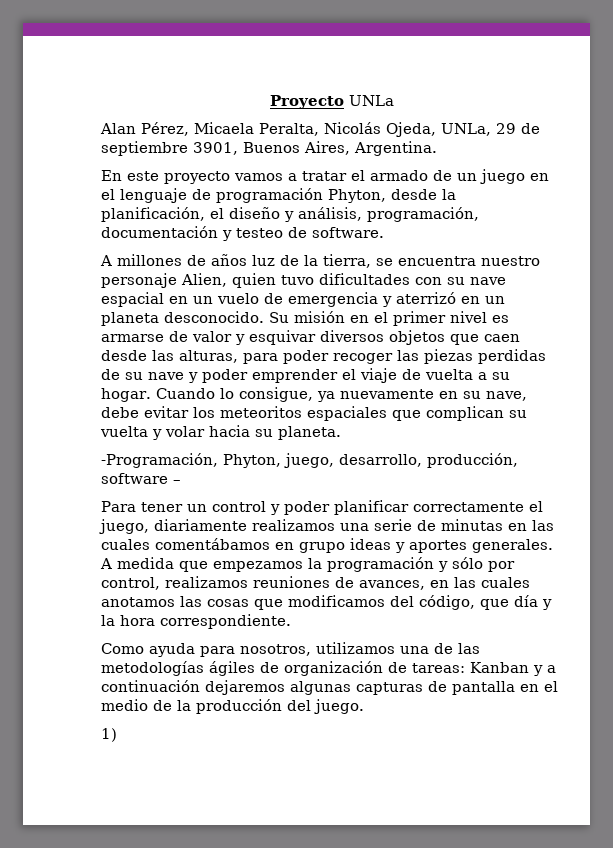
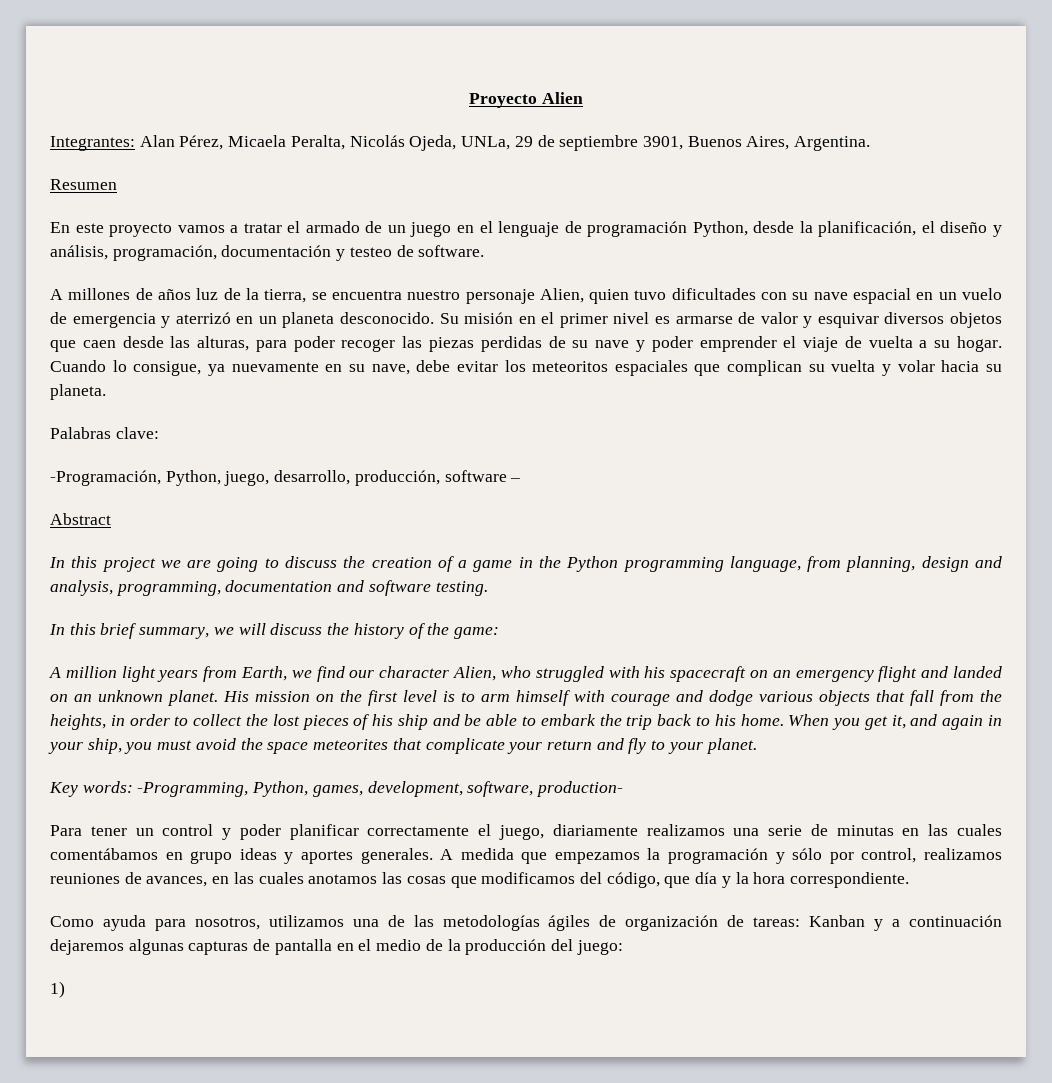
[349,95,394,106] UNLa // -> [541,92,583,104] [50,136,135,151] Alien // Integrantes:
(437, 148) none -> [50,179,117,190] // Resumen
[328,189,386,203] Phyton, -> [692,221,748,237] Python,
(341, 433) none -> [50,427,159,439] // Palabras clave:
[223,454,281,468] Phyton, -> [165,470,221,486] Python,
(181, 482) none -> [50,513,111,525] [49,556,1003,572] [50,580,488,596] [49,623,499,639] [49,666,1003,682] [50,690,1002,706] [50,714,1003,730] [48,738,757,754] [49,781,624,797] // Abstract // In this project we are going to discuss the creation of a game in the Python programming language, from planning, design and analysis, programming, documentation and software testing. // In this brief summary, we will discuss the history of the game: // A million light years from Earth, we find our character Alien, who struggled with his spacecraft on an emergency flight and landed on an unknown planet. His mission on the first level is to arm himself with courage and dodge various objects that fall from the heights, in order to collect the lost pieces of his ship and be able to embark the trip back to his home. When you get it, and again in your ship, you must avoid the space meteorites that complicate your return and fly to your planet. // Key words: -Programming, Python, games, development, software, production-
[314,699,364,714] juego. -> [576,940,623,955] juego:

